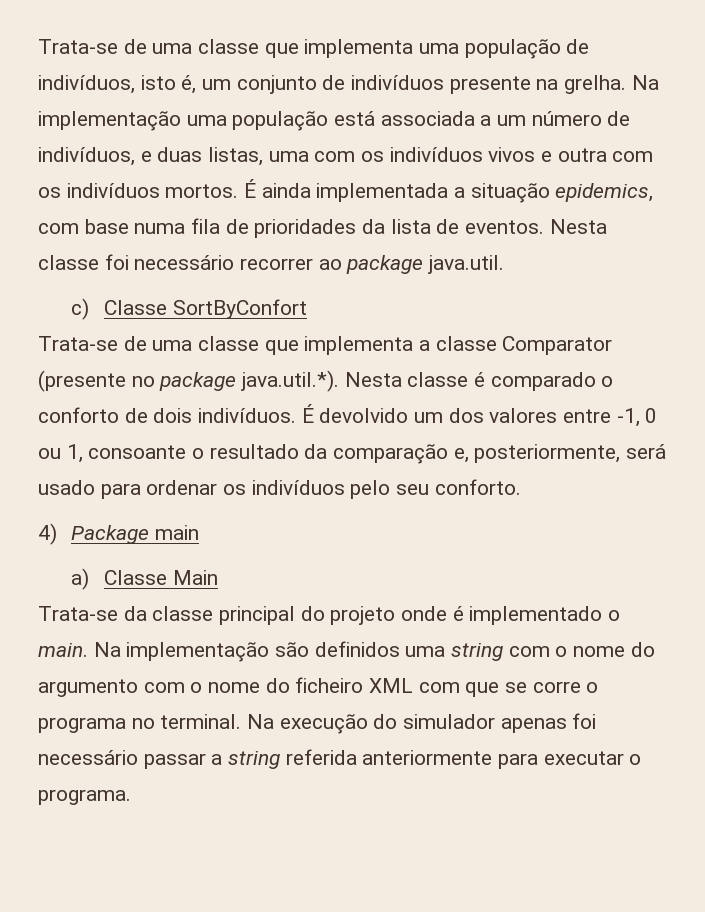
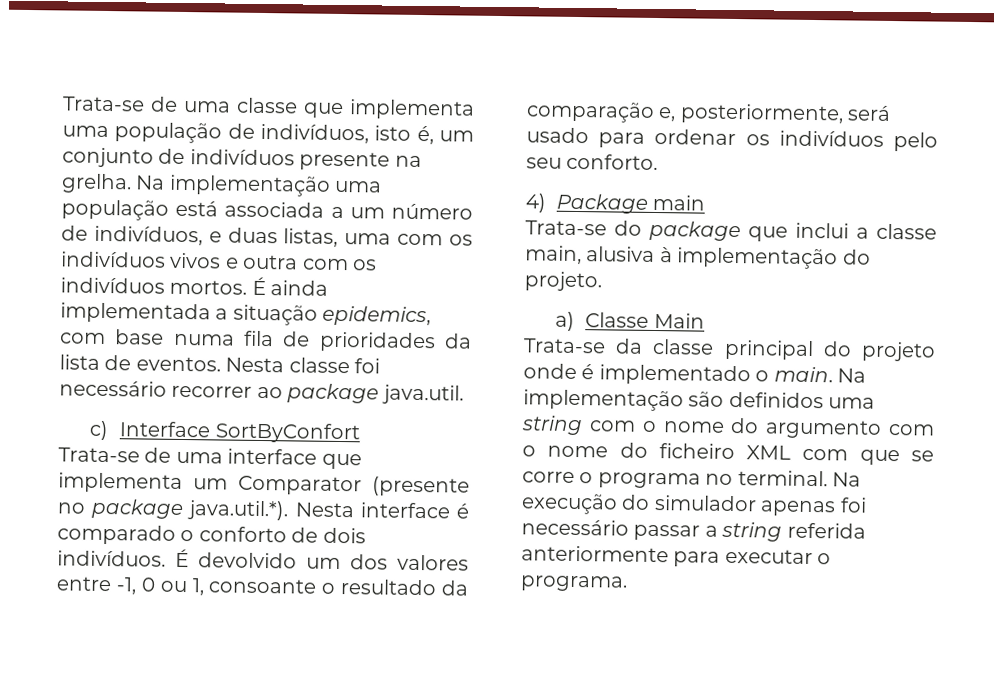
[104,300,168,315] Classe -> [119,421,212,438] Interface
[198,336,497,355] classe que implementa a classe -> [227,448,362,470] [58,472,228,493] interface que implementa um
[407,372,469,387] classe -> [359,502,450,519] interface
(199, 532) none -> [525,220,937,242] [525,245,871,270] [524,271,602,292] // Trata-se do package que inclui a classe main, alusiva à implementação do projeto.

